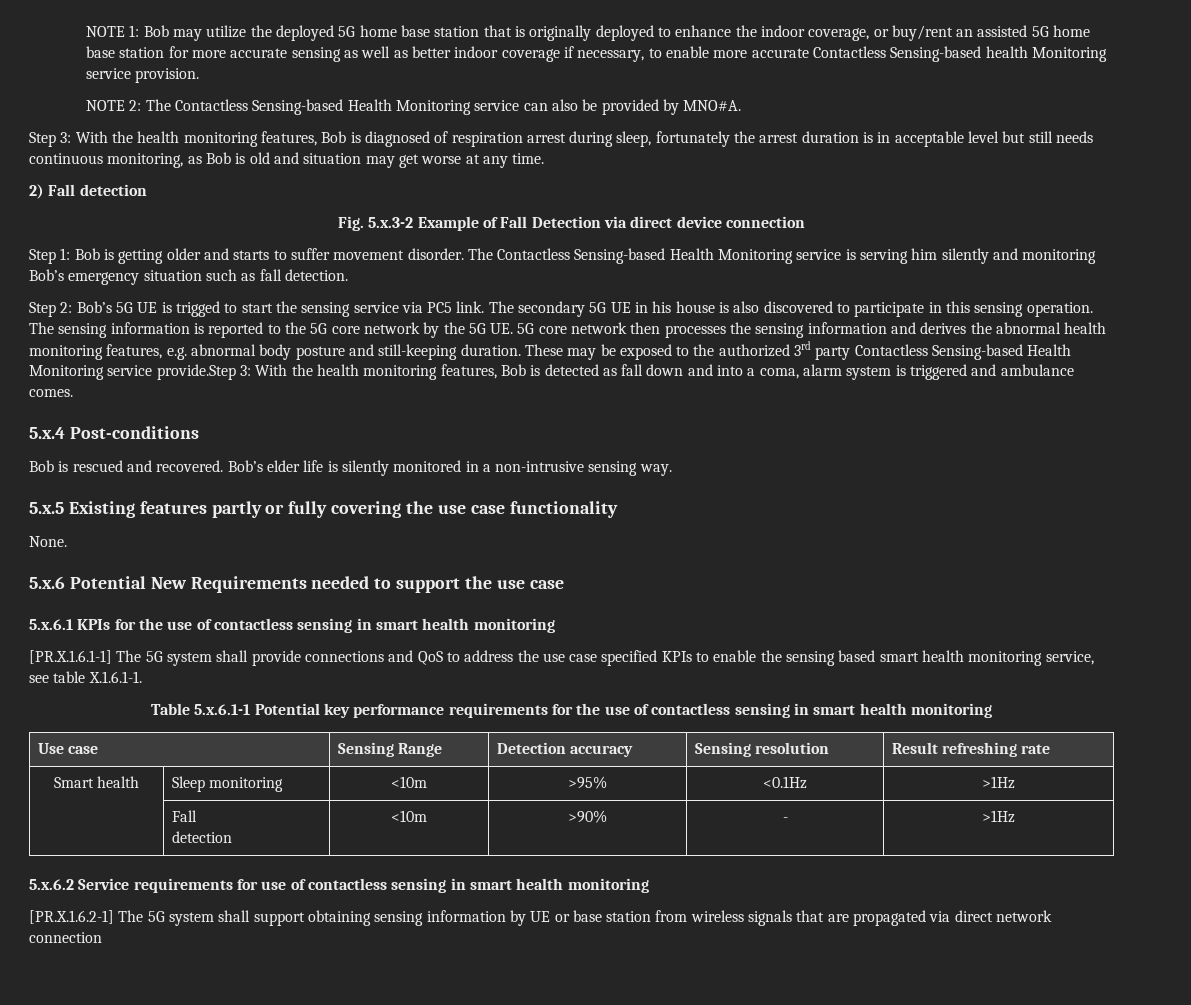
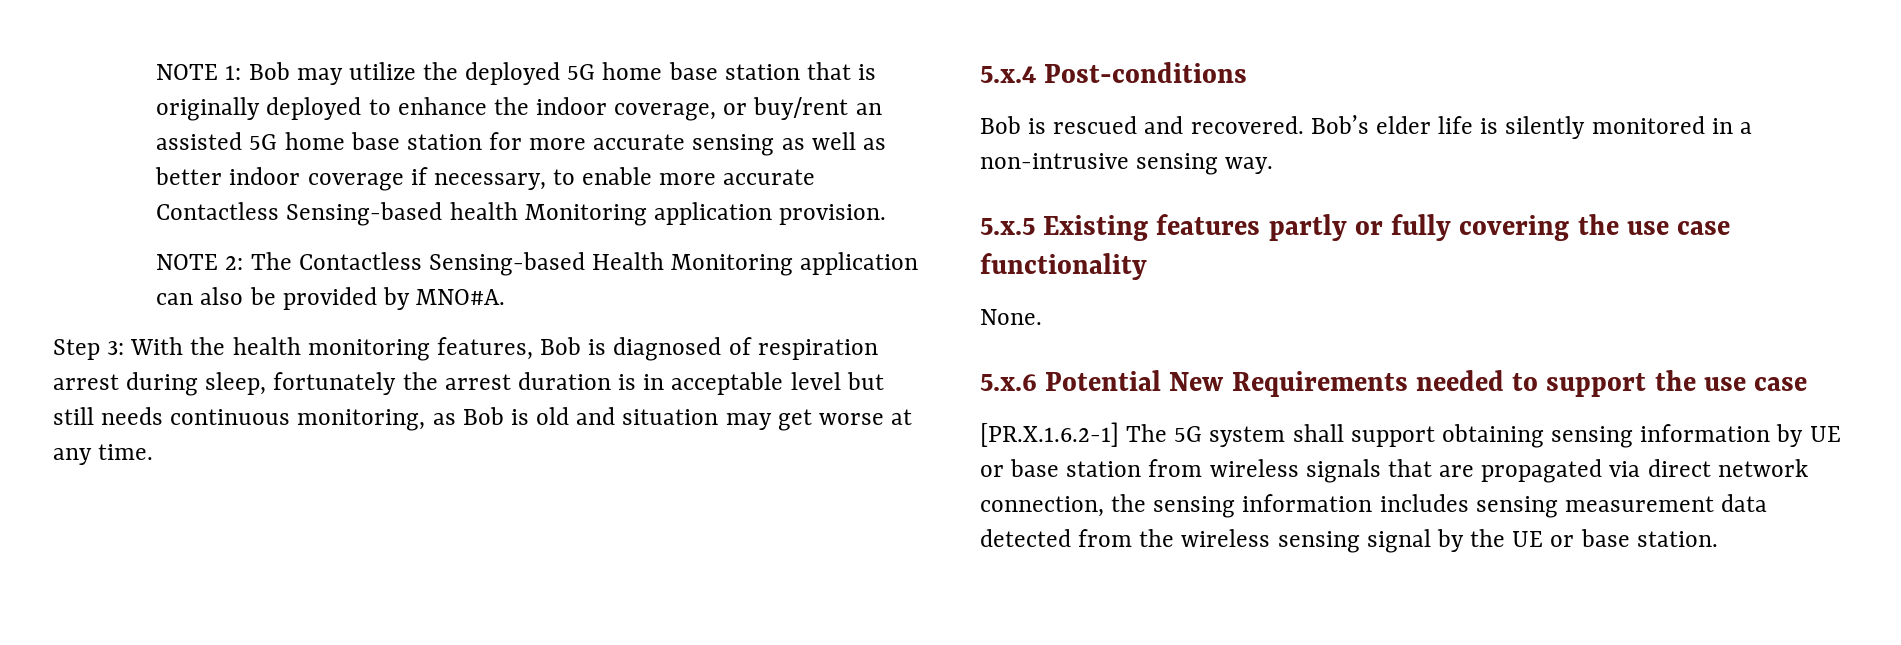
[86,68,132,79] service -> [653,202,772,225] application
[474,100,520,111] service -> [800,252,919,275] application
[29,184,147,199] [338,216,805,231] [29,248,1097,264] [29,269,348,285] [29,301,1093,317] [29,322,1107,338] [29,341,1072,360] [29,364,1074,380] [29,389,73,397] // 2) Fall detection // Fig. 5.x.3-2 Example of Fall Detection via direct device connection // Step 1: Bob is getting older and starts to suffer movement disorder. The Contactless Sensing-based Health Monitoring service is serving him silently and monitoring Bob’s emergency situation such as fall detection. // Step 2: Bob’s 5G UE is trigged to start the sensing service via PC5 link. The secondary 5G UE in his house is also discovered to participate in this sensing operation. The sensing information is reported to the 5G core network by the 5G UE. 5G core network then processes the sensing information and derives the abnormal health monitoring features, e.g. abnormal body posture and still-keeping duration. These may be exposed to the authorized 3rd party Contactless Sensing-based Health Monitoring service provide.Step 3: With the health monitoring features, Bob is detected as fall down and into a coma, alarm system is triggered and ambulance comes. -> (154, 452) none
[29,618,555,633] [29,650,1094,666] [29,671,142,683] [151,703,992,718] [37,743,99,754] [337,742,443,757] [496,742,634,757] [694,742,830,757] [891,742,1051,757] [53,776,140,788] [171,776,284,792] [391,776,427,788] [568,776,607,789] [763,776,807,789] [982,776,1015,789] [171,810,197,822] [171,831,232,843] [391,810,427,822] [568,810,607,823] [782,817,788,822] [982,810,1015,823] [29,878,649,893] // 5.x.6.1 KPIs for the use of contactless sensing in smart health monitoring // [PR.X.1.6.1-1] The 5G system shall provide connections and QoS to address the use case specified KPIs to enable the sensing based smart health monitoring service, see table X.1.6.1-1. // Table 5.x.6.1-1 Potential key performance requirements for the use of contactless sensing in smart health monitoring // Use case | Sensing Range | Detection accuracy | Sensing resolution | Result refreshing rate // Smart health | Sleep monitoring | <10m | >95% | <0.1Hz | >1Hz // | Fall // detection | <10m | >90% | - | >1Hz // 5.x.6.2 Service requirements for use of contactless sensing in smart health monitoring -> (1808, 384) none
[29,932,102,943] connection -> [980,494,1768,518] [980,529,1718,553] connection, the sensing information includes sensing measurement data detected from the wireless sensing signal by the UE or base station.

